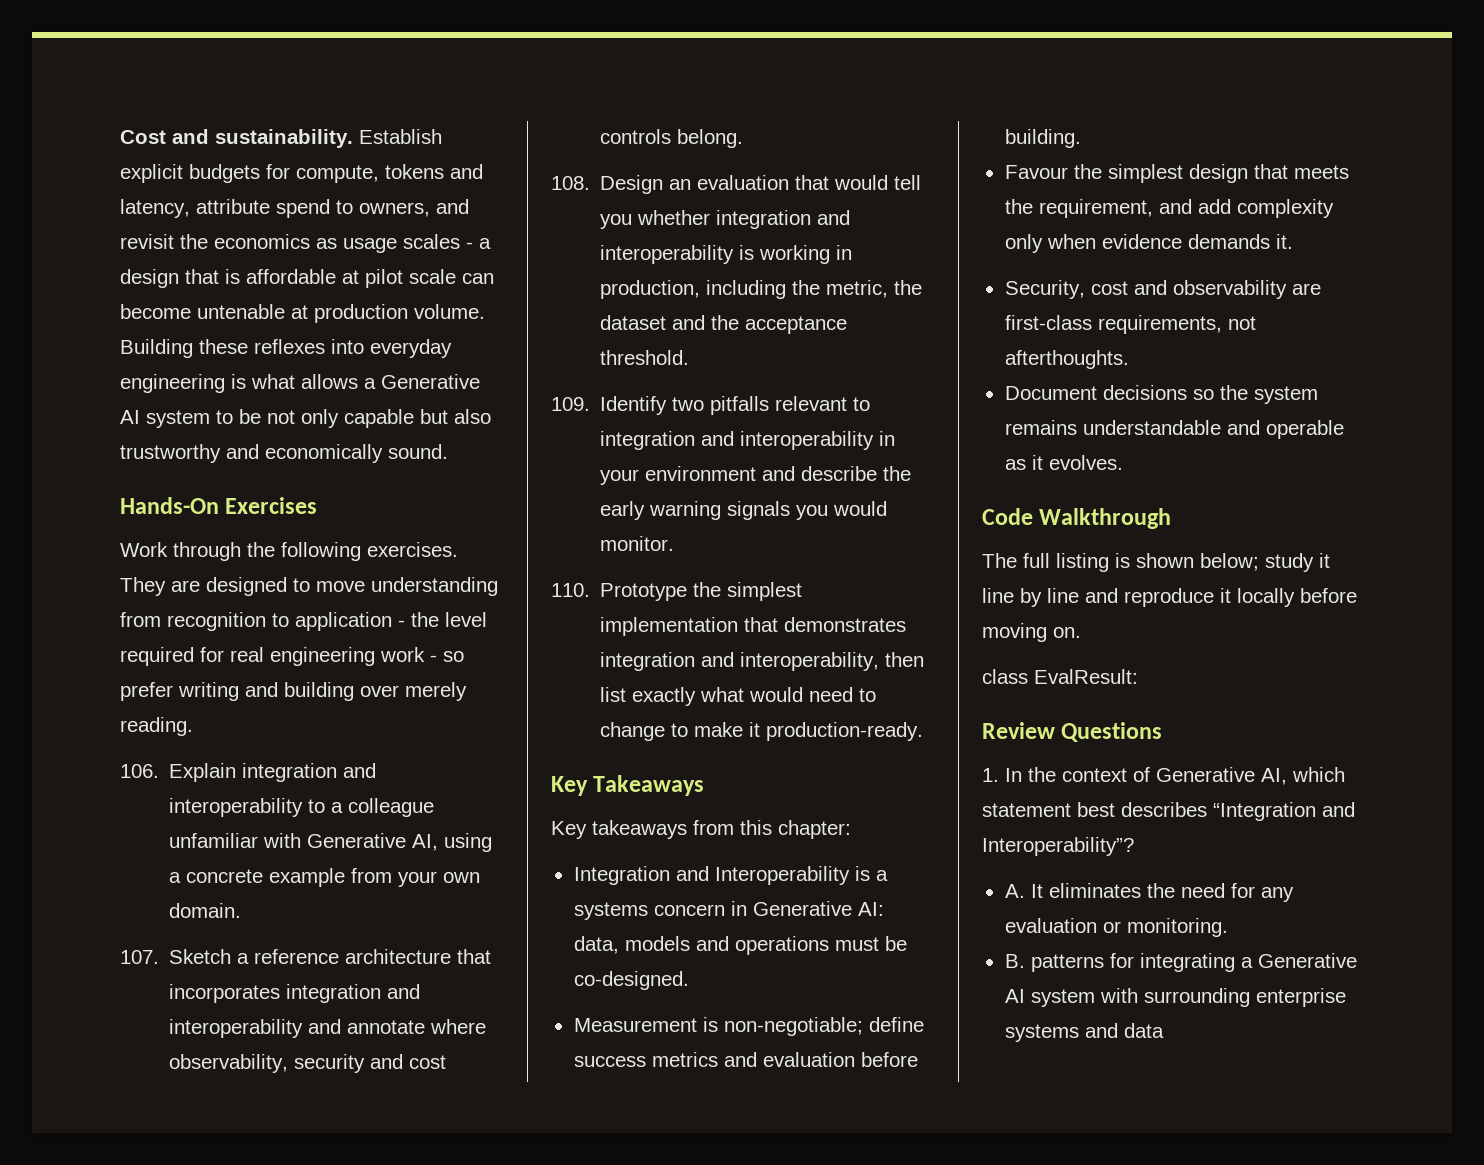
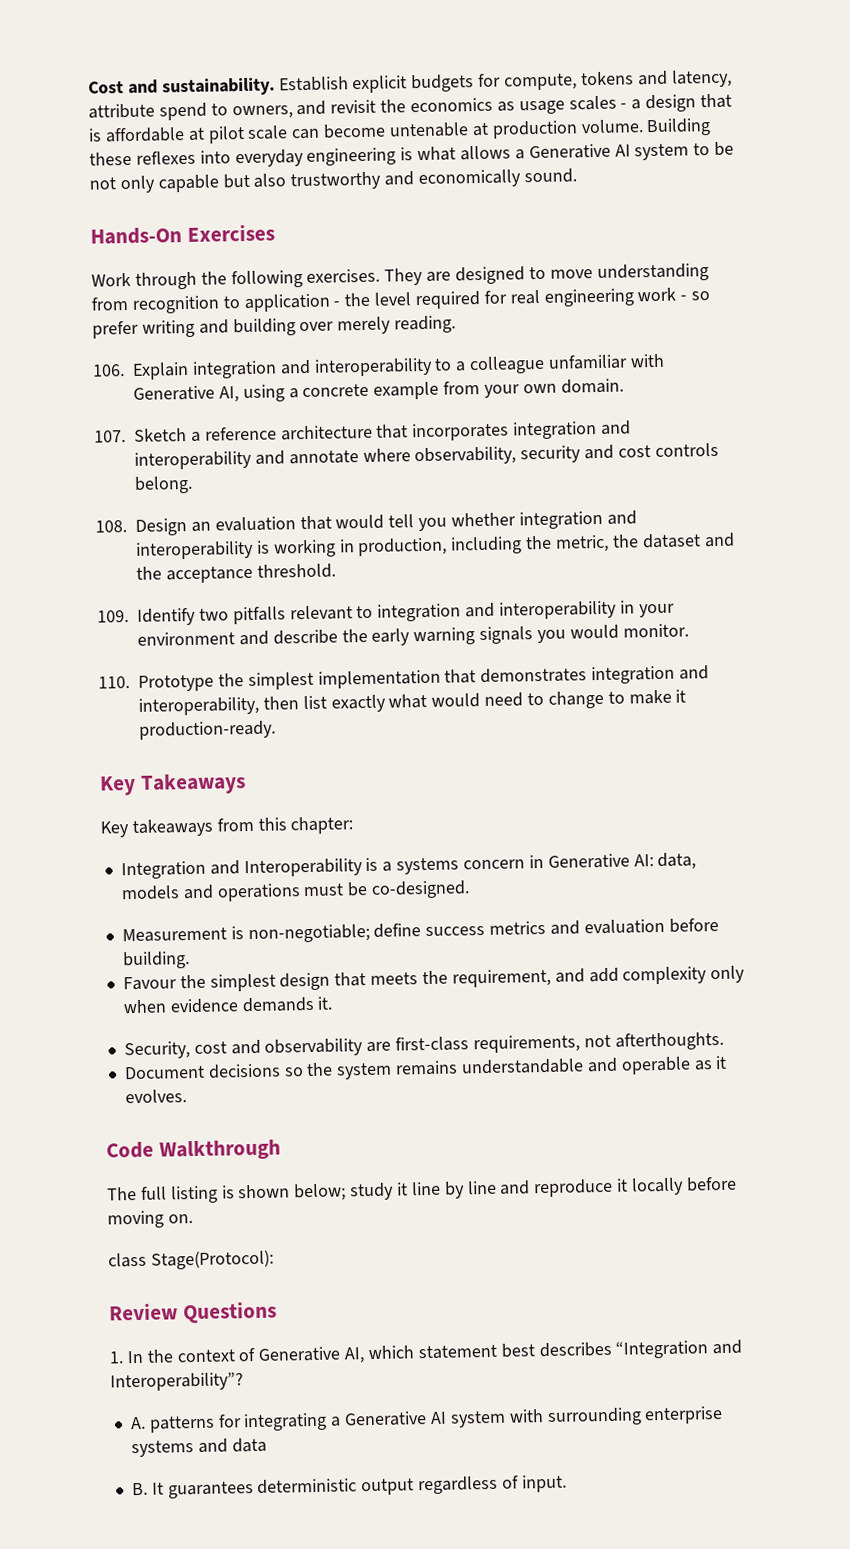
[1034,669,1138,684] EvalResult: -> [150,1249,274,1270] Stage(Protocol):
[1030,883,1294,902] [1004,918,1228,937] [1004,954,1025,968] It eliminates the need for any evaluation or monitoring. // B. -> (146, 1423) none
(1164, 1030) none -> [131,1474,567,1499] // B. It guarantees deterministic output regardless of input.

